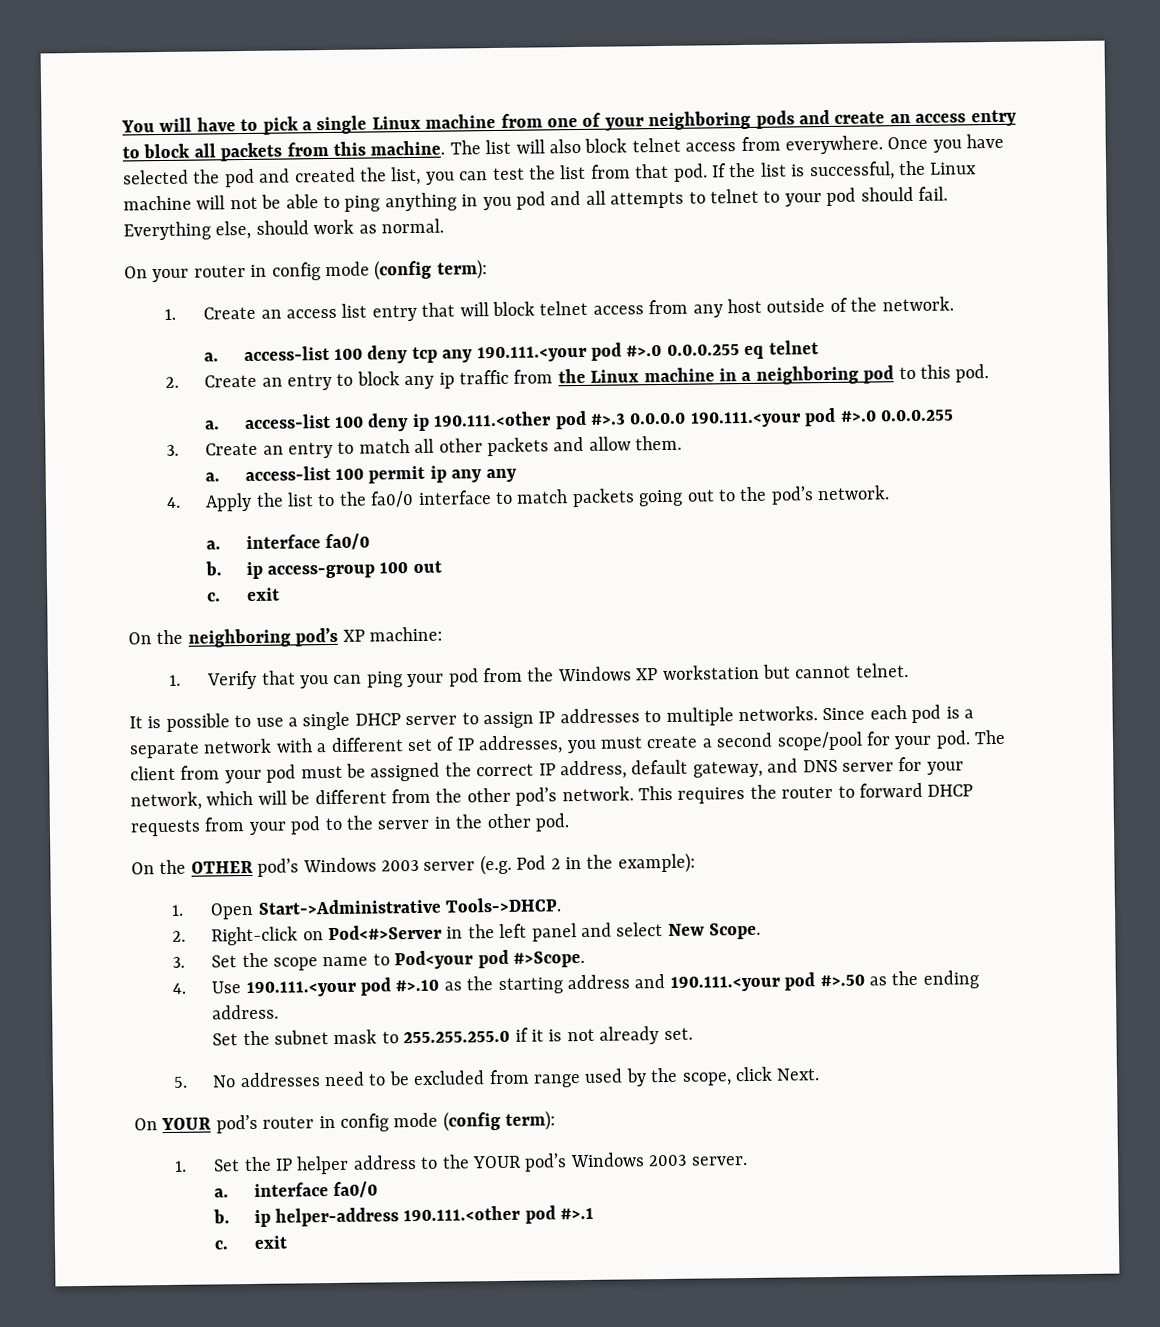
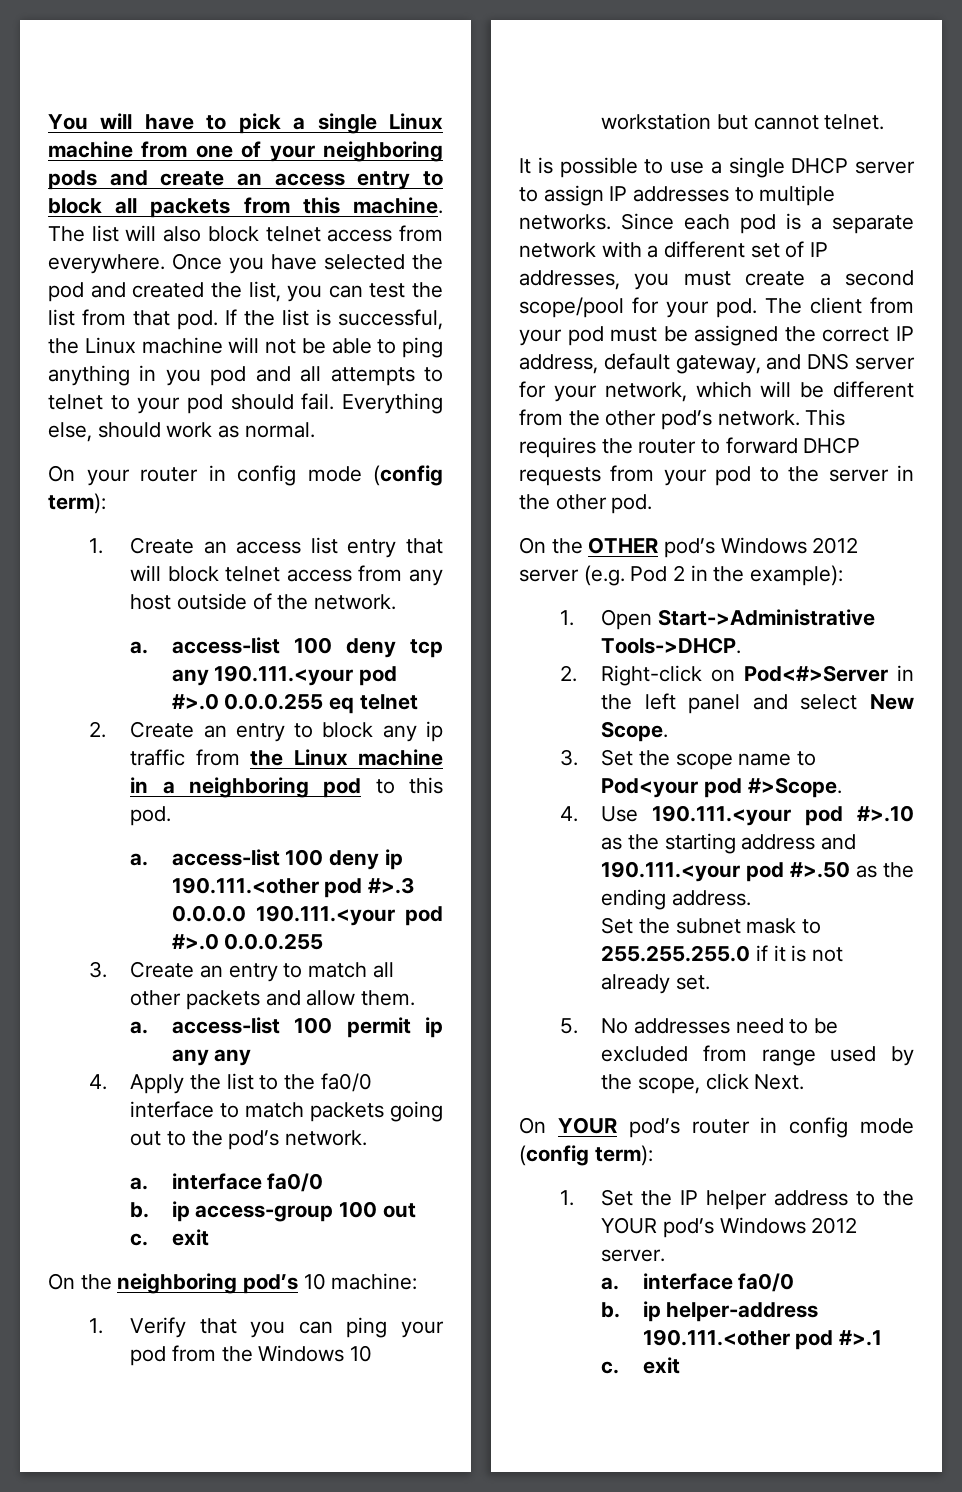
[342,629,365,642] XP -> [303,1273,326,1290] 10
[636,668,659,681] XP -> [350,1345,373,1362] 10
[381,859,419,872] 2003 -> [812,537,859,554] 2012
[648,1154,688,1167] 2003 -> [811,1217,858,1234] 2012

